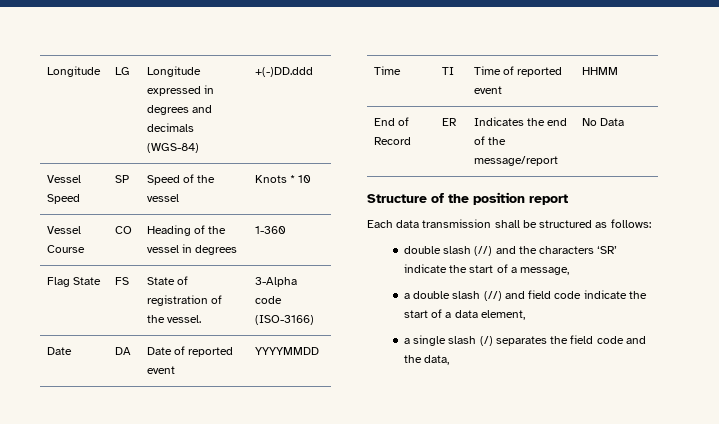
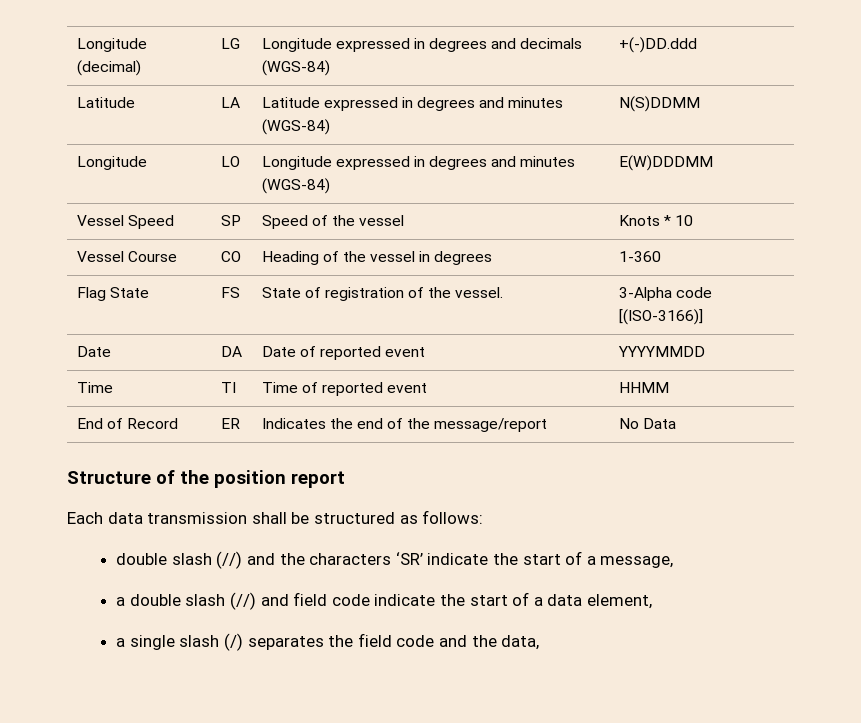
[46,66,101,77] Longitude -> [76,38,147,52] [76,60,141,76] Longitude (decimal)
(313, 72) none -> [76,97,135,108] [220,97,240,108] [261,97,564,111] [261,119,330,135] [618,96,700,112] [76,156,147,170] [220,156,240,167] [261,156,576,170] [261,178,330,194] [618,155,713,171] // Latitude | LA | Latitude expressed in degrees and minutes (WGS-84) | N(S)DDMM // Longitude | LO | Longitude expressed in degrees and minutes (WGS-84) | E(W)DDDMM
[254,315,314,325] (ISO-3166) -> [618,309,703,325] [(ISO-3166)]

